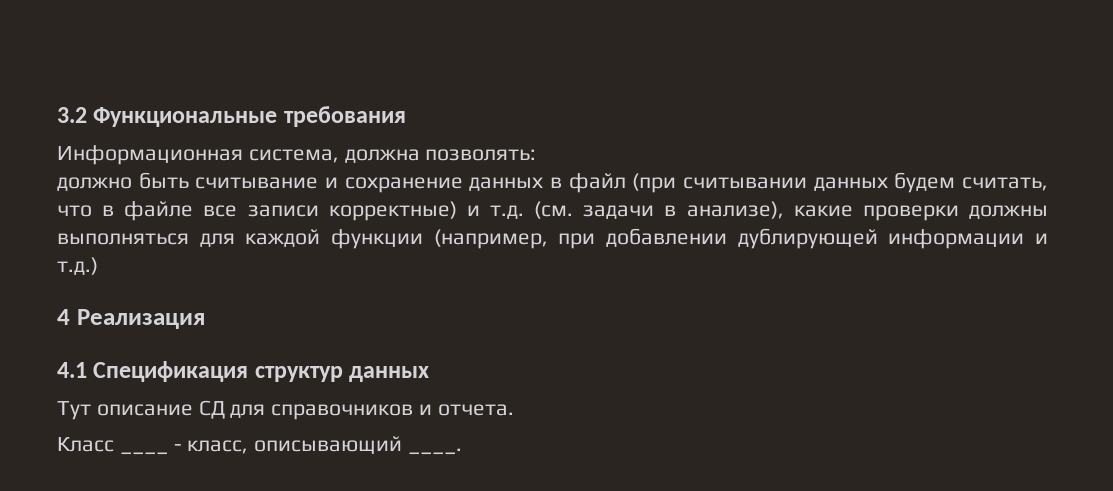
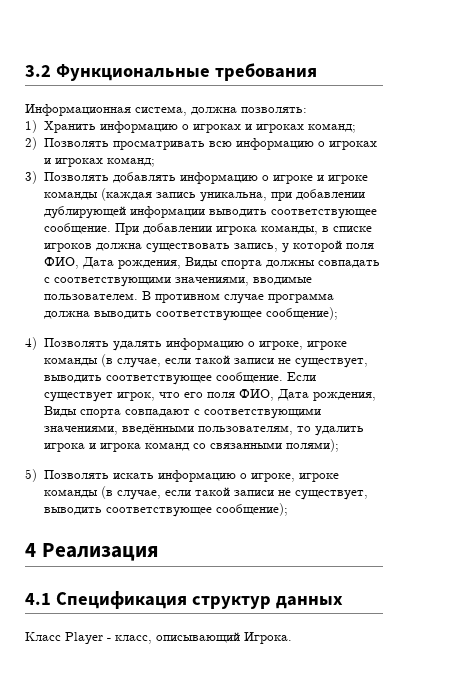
[57,172,1048,193] [57,201,1048,221] [57,228,1048,249] [57,257,98,275] должно быть считывание и сохранение данных в файл (при считывании данных будем считать, что в файле все записи корректные) и т.д. (см. задачи в анализе), какие проверки должны выполняться для каждой функции (например, при добавлении дублирующей информации и т.д.) -> [25,120,357,133] [25,137,378,150] [44,157,156,167] [25,171,369,184] [44,188,366,202] [44,206,378,219] [44,223,373,235] [44,240,375,253] [44,257,381,269] [44,276,313,287] [44,291,335,304] [44,307,339,321] [25,337,348,351] [44,354,369,368] [44,372,317,385] [44,389,377,402] [44,406,322,419] [44,424,365,436] [44,439,340,452] [25,469,340,482] [44,486,369,500] [44,503,289,517] 1) Хранить информацию о игроках и игроках команд; // 2) Позволять просматривать всю информацию о игроках и игроках команд; // 3) Позволять добавлять информацию о игроке и игроке команды (каждая запись уникальна, при добавлении дублирующей информации выводить соответствующее сообщение. При добавлении игрока команды, в списке игроков должна существовать запись, у которой поля ФИО, Дата рождения, Виды спорта должны совпадать с соответствующими значениями, вводимые пользователем. В противном случае программа должна выводить соответствующее сообщение); // 4) Позволять удалять информацию о игроке, игроке команды (в случае, если такой записи не существует, выводить соответствующее сообщение. Если существует игрок, что его поля ФИО, Дата рождения, Виды спорта совпадают с соответствующими значениями, введёнными пользователям, то удалить игрока и игрока команд со связанными полями); // 5) Позволять искать информацию о игроке, игроке команды (в случае, если такой записи не существует, выводить соответствующее сообщение);
[57,400,514,420] // Тут описание СД для справочников и отчета. -> (343, 602) none
[119,451,168,455] ____ -> [65,632,103,644] Player
[408,448,463,455] ____. -> [244,632,292,644] Игрока.

